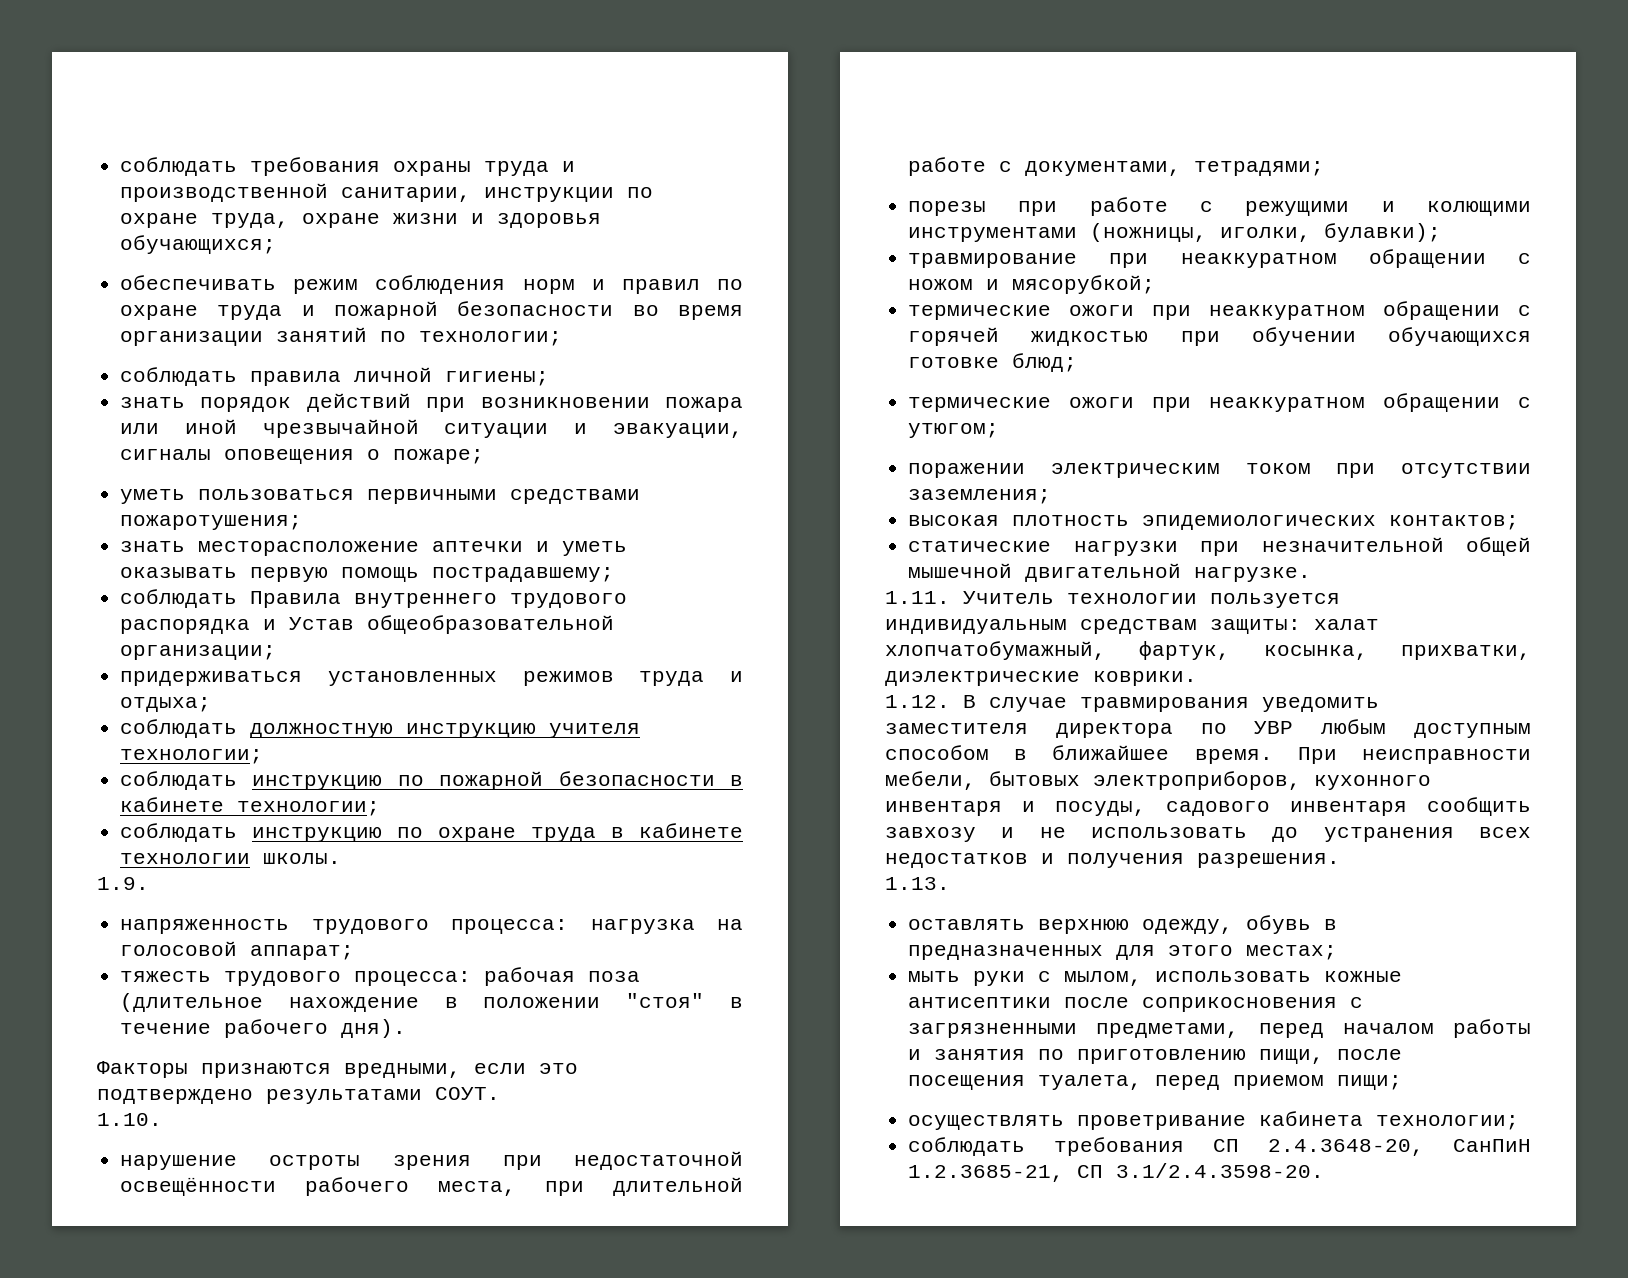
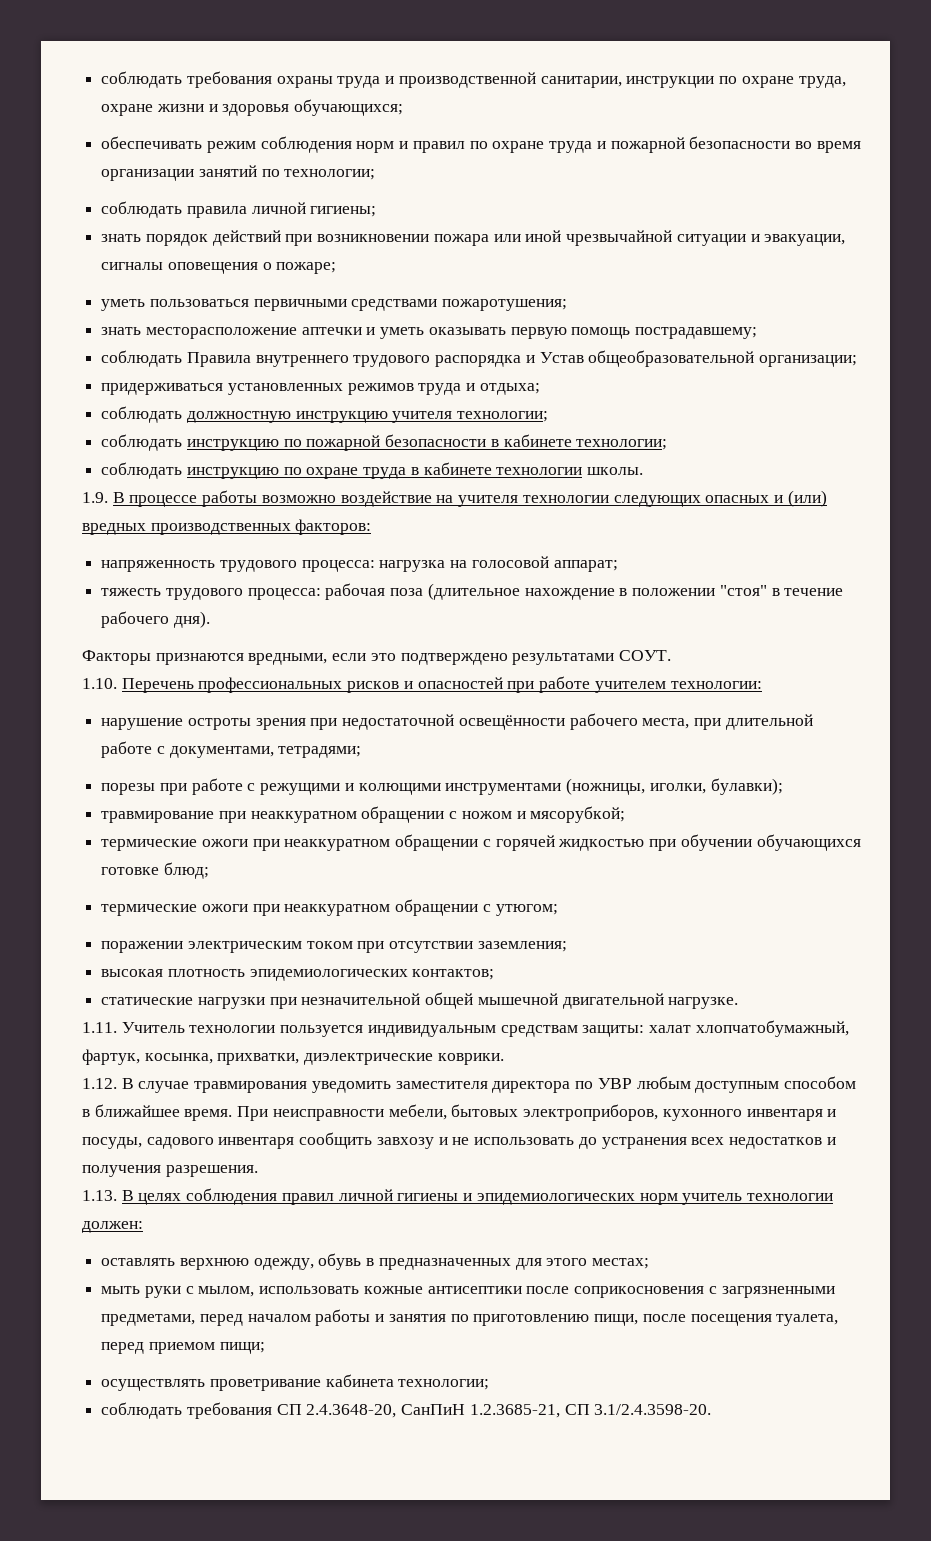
(149, 883) none -> [112,490,827,507] [82,519,372,535] В процессе работы возможно воздействие на учителя технологии следующих опасных и (или) вредных производственных факторов:
(162, 1119) none -> [121,676,762,693] Перечень профессиональных рисков и опасностей при работе учителем технологии:
(950, 883) none -> [121,1188,833,1205] [82,1221,143,1233] В целях соблюдения правил личной гигиены и эпидемиологических норм учитель технологии должен:

